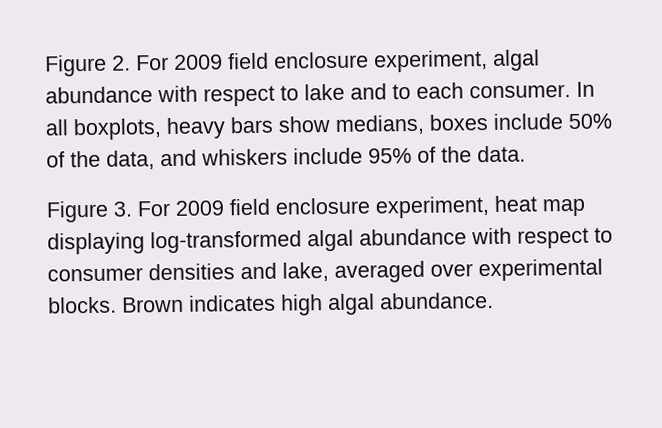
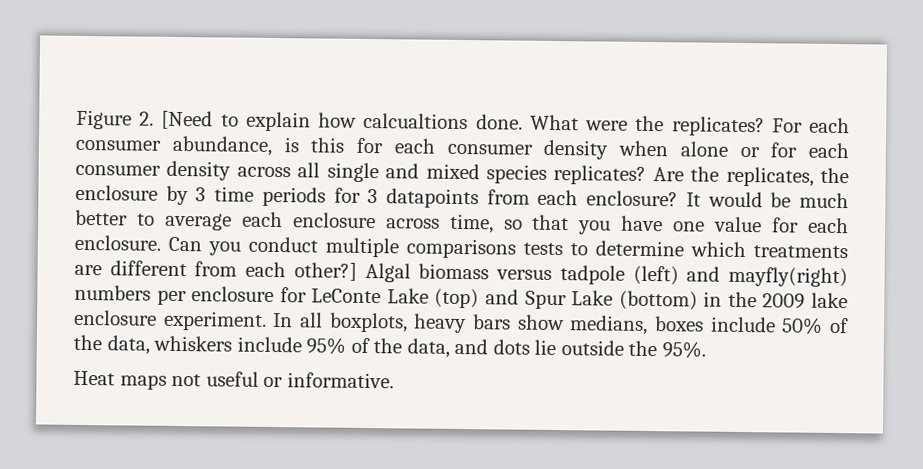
[136,49,540,73] [45,82,571,107] For 2009 field enclosure experiment, algal abundance with respect to lake and to each consumer. -> [161,110,851,137] [75,135,849,160] [75,160,849,187] [75,184,849,209] [75,209,850,235] [74,234,848,259] [74,260,849,288] [74,284,848,311] [74,309,267,331] [Need to explain how calcualtions done. What were the replicates? For each consumer abundance, is this for each consumer density when alone or for each consumer density across all single and mixed species replicates? Are the replicates, the enclosure by 3 time periods for 3 datapoints from each enclosure? It would be much better to average each enclosure across time, so that you have one value for each enclosure. Can you conduct multiple comparisons tests to determine which treatments are different from each other?] Algal biomass versus tadpole (left) and mayfly(right) numbers per enclosure for LeConte Lake (top) and Spur Lake (bottom) in the 2009 lake enclosure experiment.
[160,149,197,167] and -> (150, 345) none
[477,145,526,163] [46,195,586,223] [47,227,613,255] [47,258,603,283] [48,291,494,316] data. // Figure 3. For 2009 field enclosure experiment, heat map displaying log-transformed algal abundance with respect to consumer densities and lake, averaged over experimental blocks. Brown indicates high algal abundance. -> [406,338,706,359] [73,370,394,390] data, and dots lie outside the 95%. // Heat maps not useful or informative.

